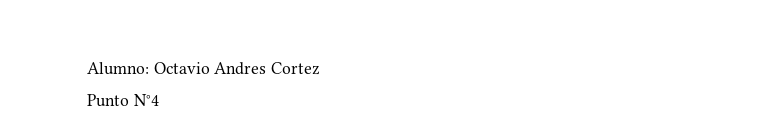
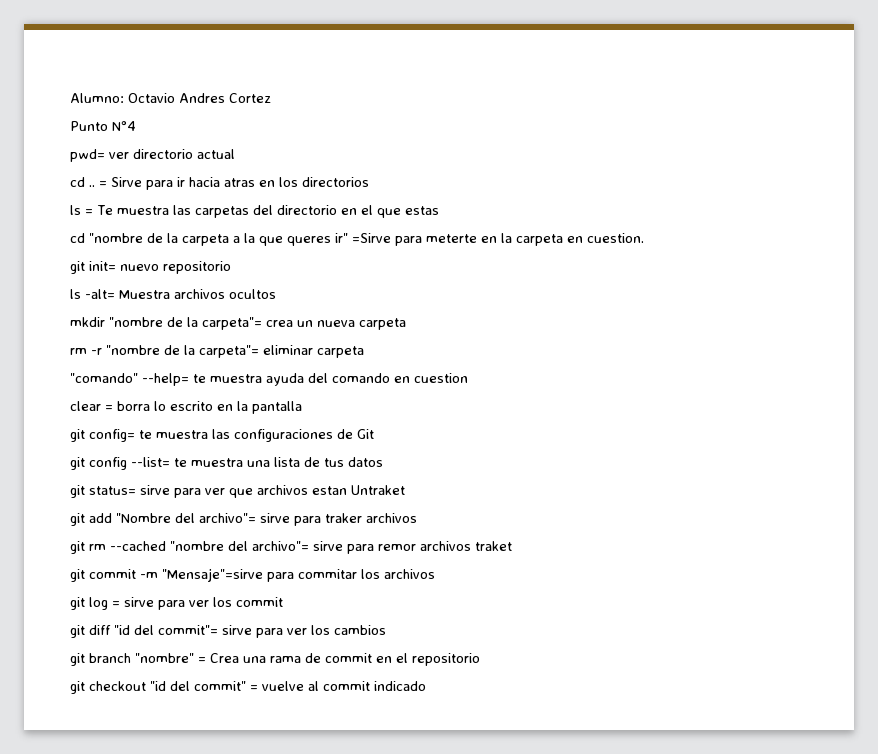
(159, 100) none -> [70,149,235,162] [70,177,369,190] [70,205,439,218] [70,233,644,246] [70,261,231,274] [70,289,276,299] [70,317,406,330] [70,345,364,358] [70,373,468,386] [70,401,302,414] [70,429,374,442] [70,457,383,470] [70,485,405,498] [70,513,417,526] [70,541,512,554] [70,568,435,582] [70,597,283,610] [70,625,386,638] [70,653,480,666] [70,681,426,694] // pwd= ver directorio actual // cd .. = Sirve para ir hacia atras en los directorios // ls = Te muestra las carpetas del directorio en el que estas // cd "nombre de la carpeta a la que queres ir" =Sirve para meterte en la carpeta en cuestion. // git init= nuevo repositorio // ls -alt= Muestra archivos ocultos // mkdir "nombre de la carpeta"= crea un nueva carpeta // rm -r "nombre de la carpeta"= eliminar carpeta // "comando" --help= te muestra ayuda del comando en cuestion // clear = borra lo escrito en la pantalla // git config= te muestra las configuraciones de Git // git config --list= te muestra una lista de tus datos // git status= sirve para ver que archivos estan Untraket // git add "Nombre del archivo"= sirve para traker archivos // git rm --cached "nombre del archivo"= sirve para remor archivos traket // git commit -m "Mensaje"=sirve para commitar los archivos // git log = sirve para ver los commit // git diff "id del commit"= sirve para ver los cambios // git branch "nombre" = Crea una rama de commit en el repositorio // git checkout "id del commit" = vuelve al commit indicado

